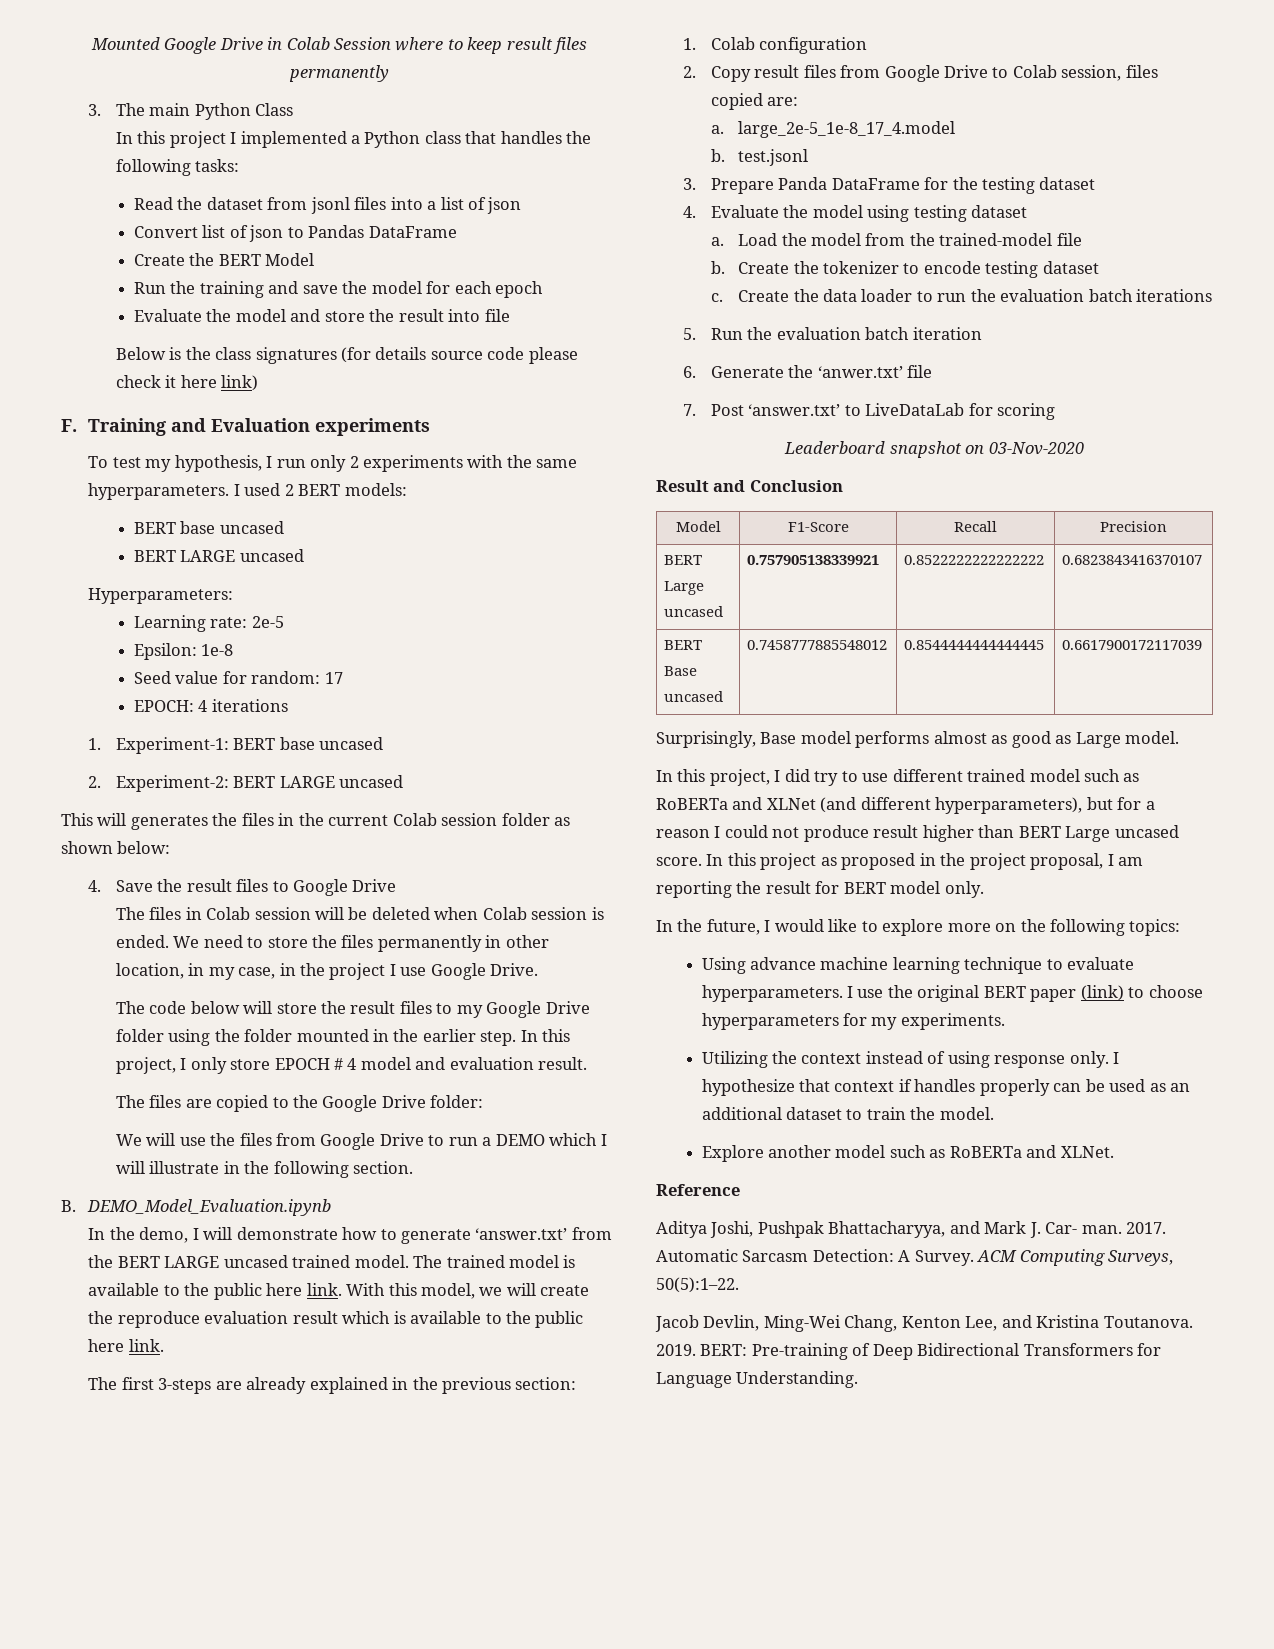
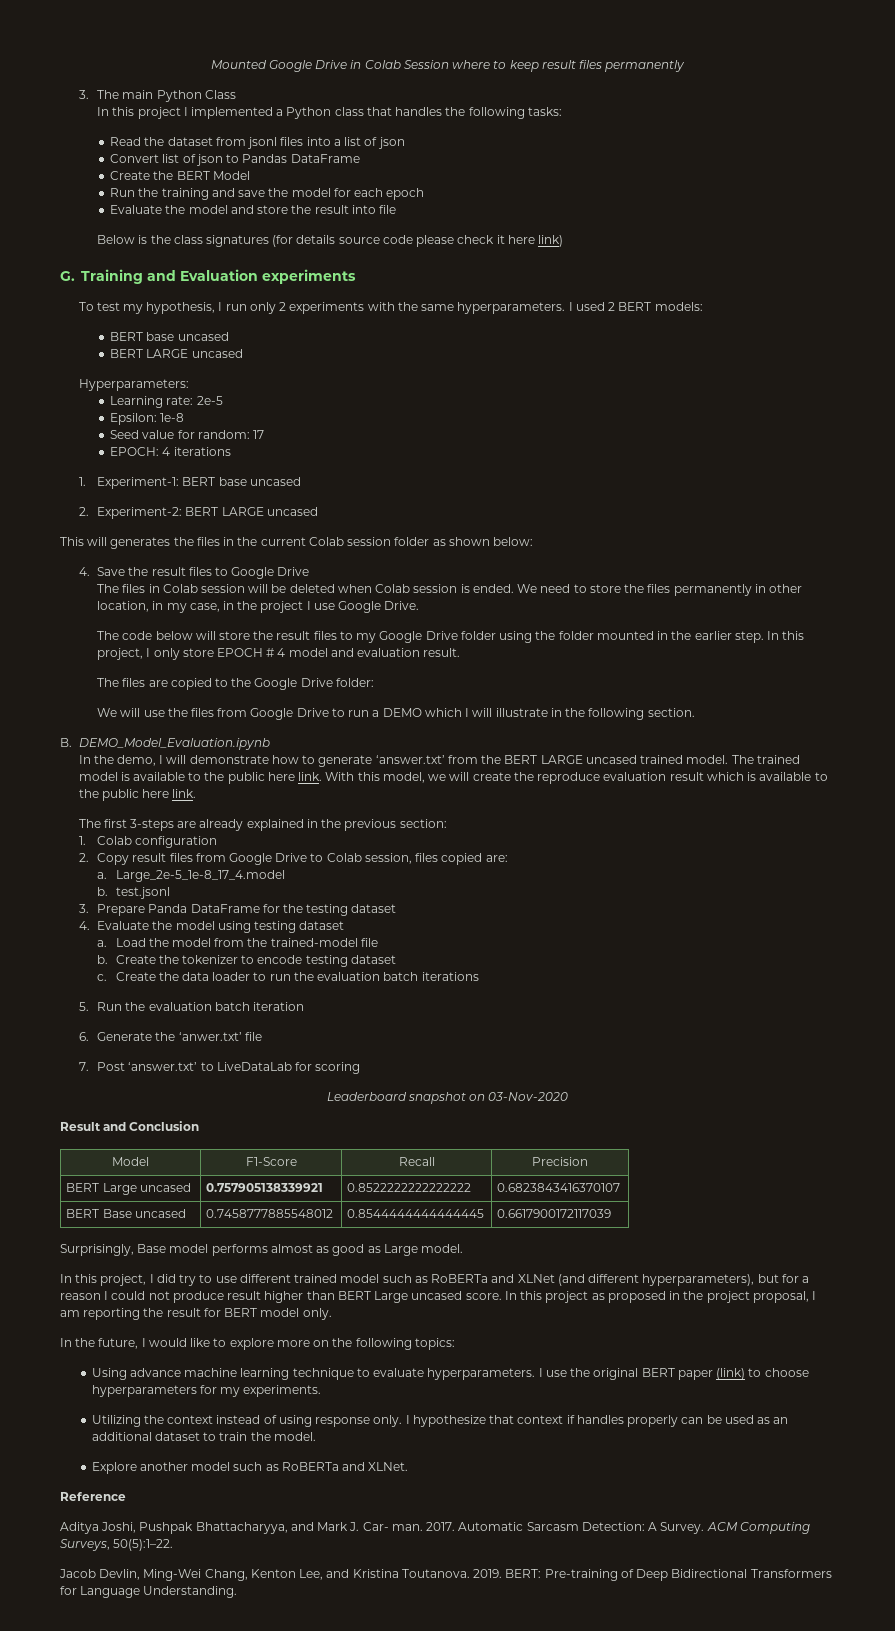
[61,419,77,432] F. -> [60,271,75,281] G.
[738,121,956,138] large_2e-5_1e-8_17_4.model -> [115,870,285,882] Large_2e-5_1e-8_17_4.model

